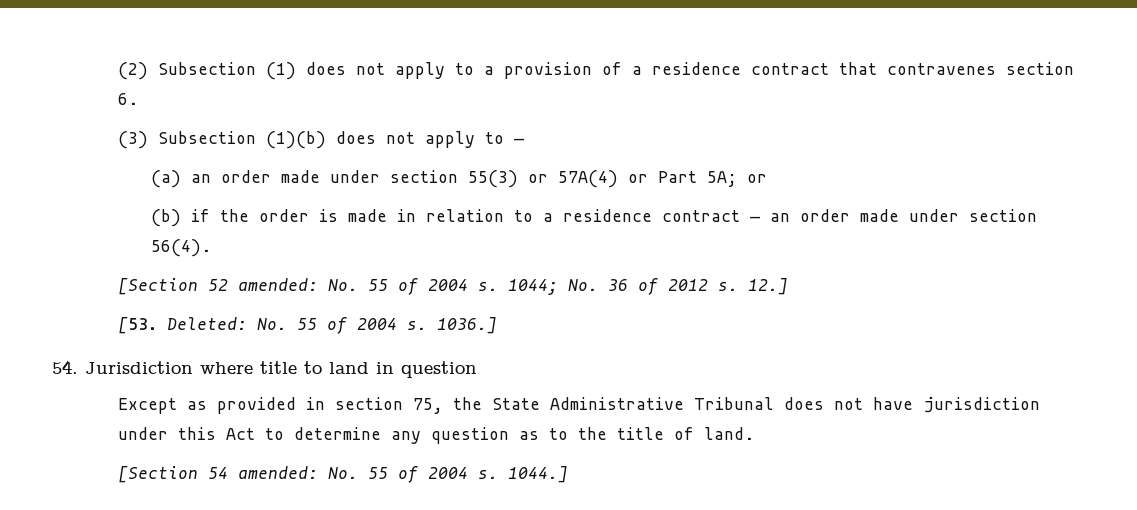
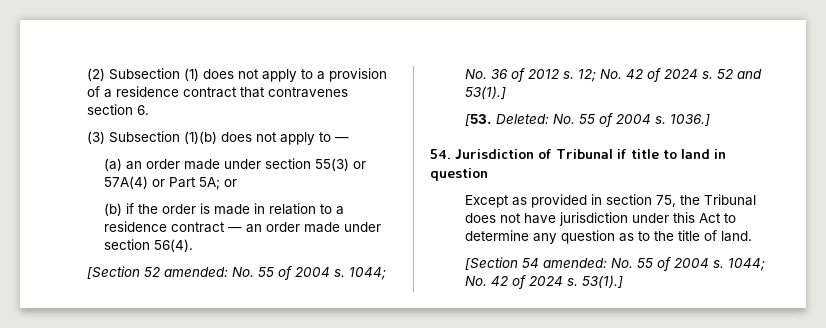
[747,278,788,295] 12.] -> [577,68,762,82] [464,86,506,99] 12; No. 42 of 2024 s. 52 and 53(1).]
[200,362,253,374] where -> [538,149,627,159] of Tribunal if
[491,397,684,410] State Administrative -> (700, 200) none
[507,466,568,483] 1044.] -> [727,258,765,271] [464,275,623,289] 1044; No. 42 of 2024 s. 53(1).]

